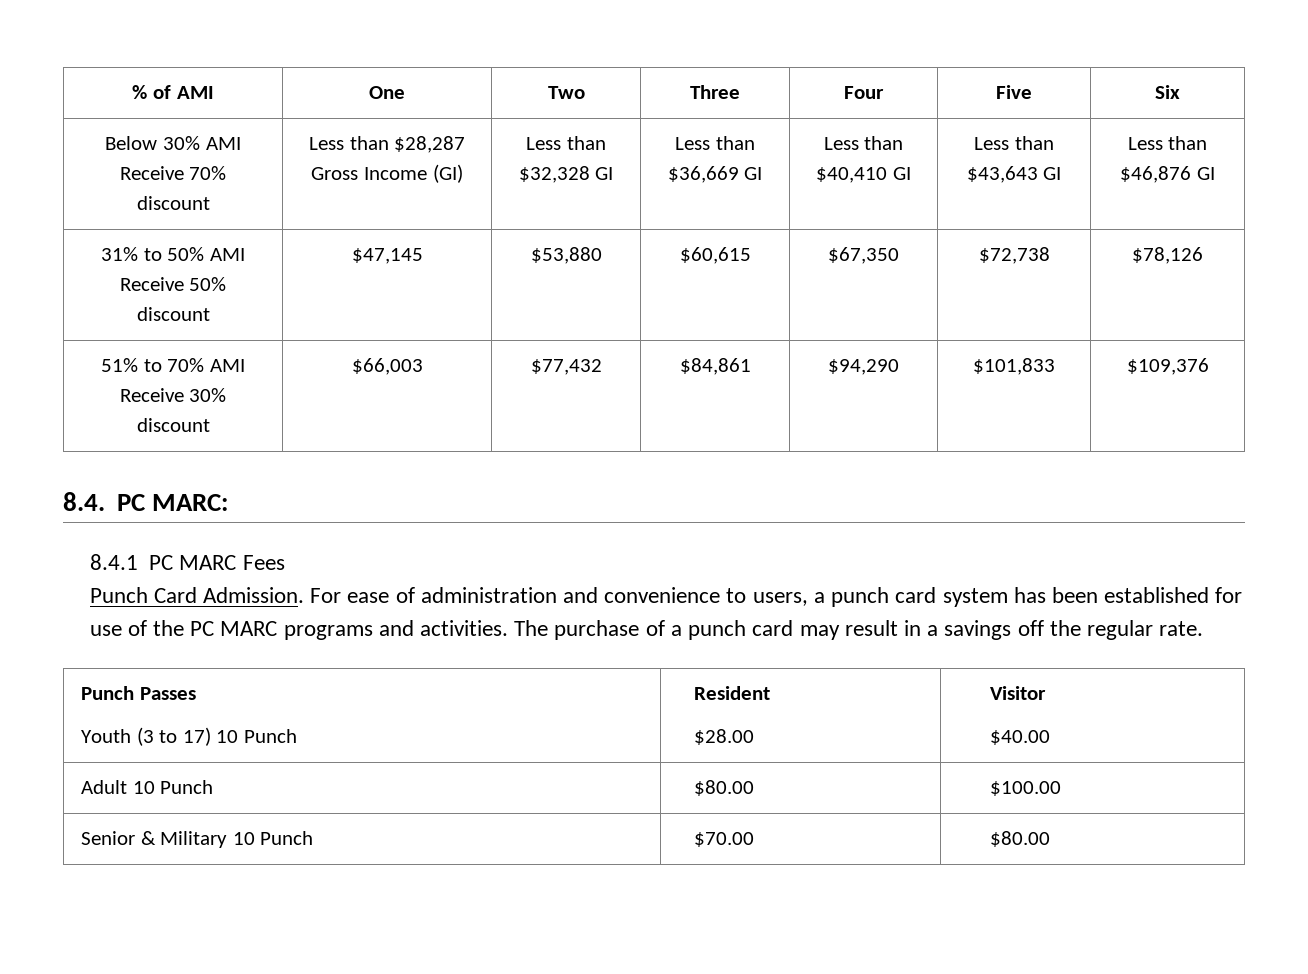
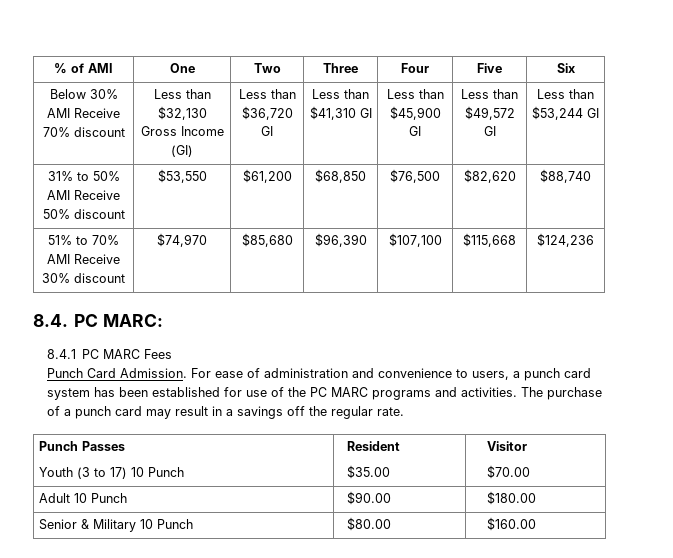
[394,136,466,153] $28,287 -> [157,106,207,120] $32,130
[518,166,614,183] [675,136,755,150] [667,166,763,183] [823,136,904,150] [816,167,911,183] [974,136,1054,150] [966,166,1062,183] [1127,136,1208,150] [1120,166,1192,183] $32,328 GI | Less than $36,669 GI | Less than $40,410 GI | Less than $43,643 GI | Less than $46,876 -> [241,106,293,120] [261,126,273,136] [312,89,369,99] [309,106,372,120] [386,89,444,99] [389,106,441,120] [409,126,421,136] [461,89,518,99] [464,106,515,120] [483,126,496,136] [537,89,594,99] [532,106,583,120] $36,720 GI | Less than $41,310 GI | Less than $45,900 GI | Less than $49,572 GI | Less than $53,244
[351,248,423,264] [530,247,602,264] [679,247,751,264] [828,247,899,264] [978,247,1050,264] [1132,247,1203,264] $47,145 | $53,880 | $60,615 | $67,350 | $72,738 | $78,126 -> [157,169,207,183] [242,169,292,183] [315,169,366,183] [390,169,440,183] [463,169,516,183] [540,169,591,183] $53,550 | $61,200 | $68,850 | $76,500 | $82,620 | $88,740
[351,358,423,375] [530,359,602,375] [679,358,751,375] [828,359,899,375] [973,358,1055,375] [1126,358,1209,375] $66,003 | $77,432 | $84,861 | $94,290 | $101,833 | $109,376 -> [157,233,207,247] [241,233,293,247] [314,233,367,247] [388,233,442,247] [463,233,516,247] [537,233,594,247] $74,970 | $85,680 | $96,390 | $107,100 | $115,668 | $124,236
[694,729,755,745] $28.00 -> [346,465,390,479] $35.00
[990,730,1051,745] $40.00 -> [487,465,531,479] $70.00
[694,780,755,796] [990,781,1062,796] $80.00 | $100.00 -> [346,491,391,505] [487,491,537,505] $90.00 | $180.00
[694,832,755,847] [990,831,1051,847] $70.00 | $80.00 -> [346,517,391,531] [487,517,537,531] $80.00 | $160.00

